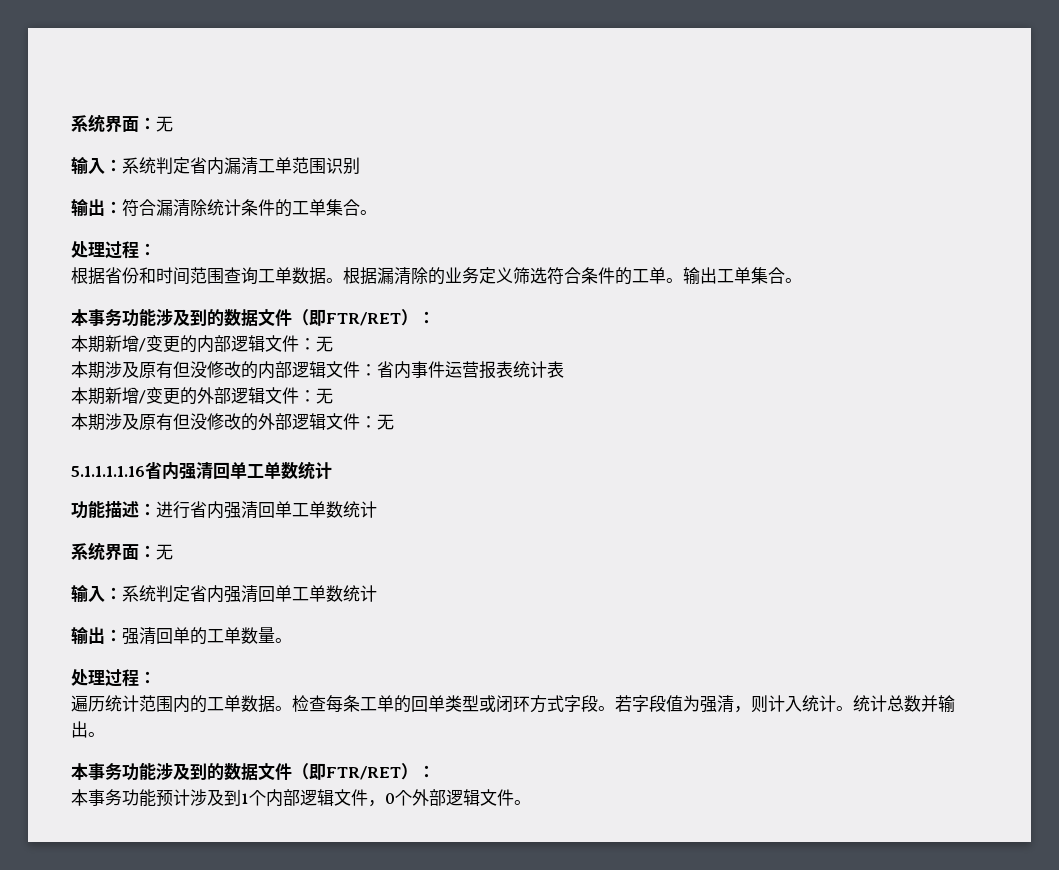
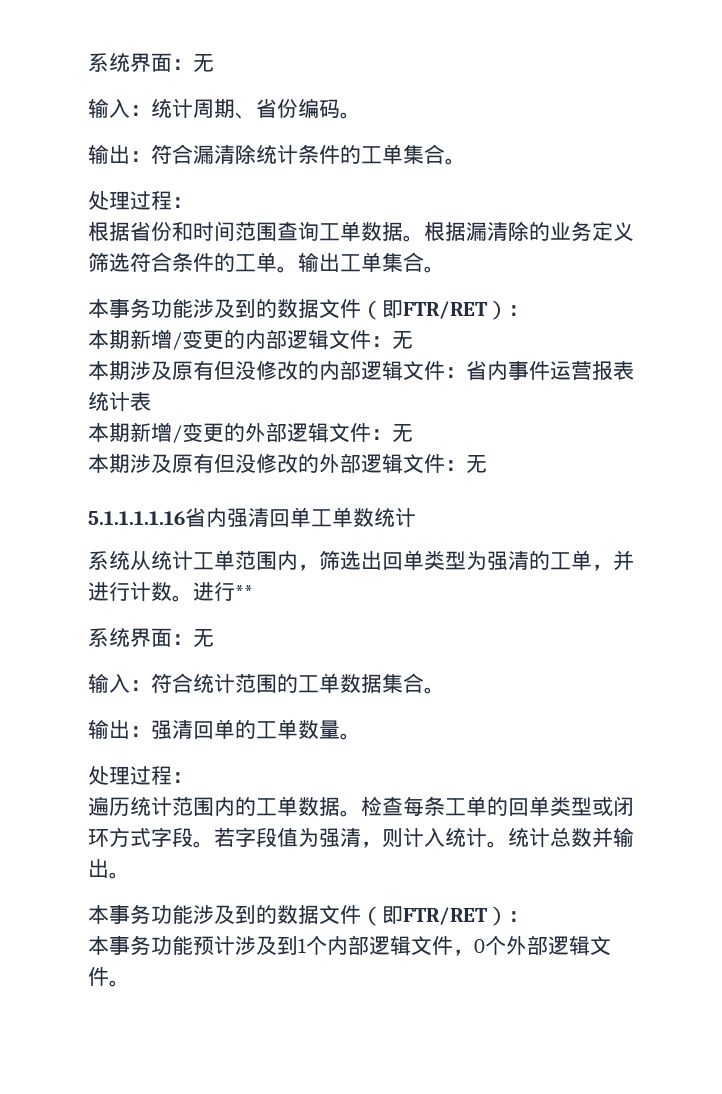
[71,114,173,133] [71,156,360,175] 系统界面：无 // 输入：系统判定省内漏清工单范围识别 -> [88,53,214,72] [88,98,361,119] 系统界面：无 // 输入：统计周期、省份编码。
[71,500,377,519] [71,542,173,561] [71,584,377,603] 功能描述：进行省内强清回单工单数统计 // 系统界面：无 // 输入：系统判定省内强清回单工单数统计 -> [88,550,634,571] [88,582,253,602] [88,628,214,647] [88,673,445,694] 系统从统计工单范围内，筛选出回单类型为强清的工单，并进行计数。进行** // 系统界面：无 // 输入：符合统计范围的工单数据集合。

